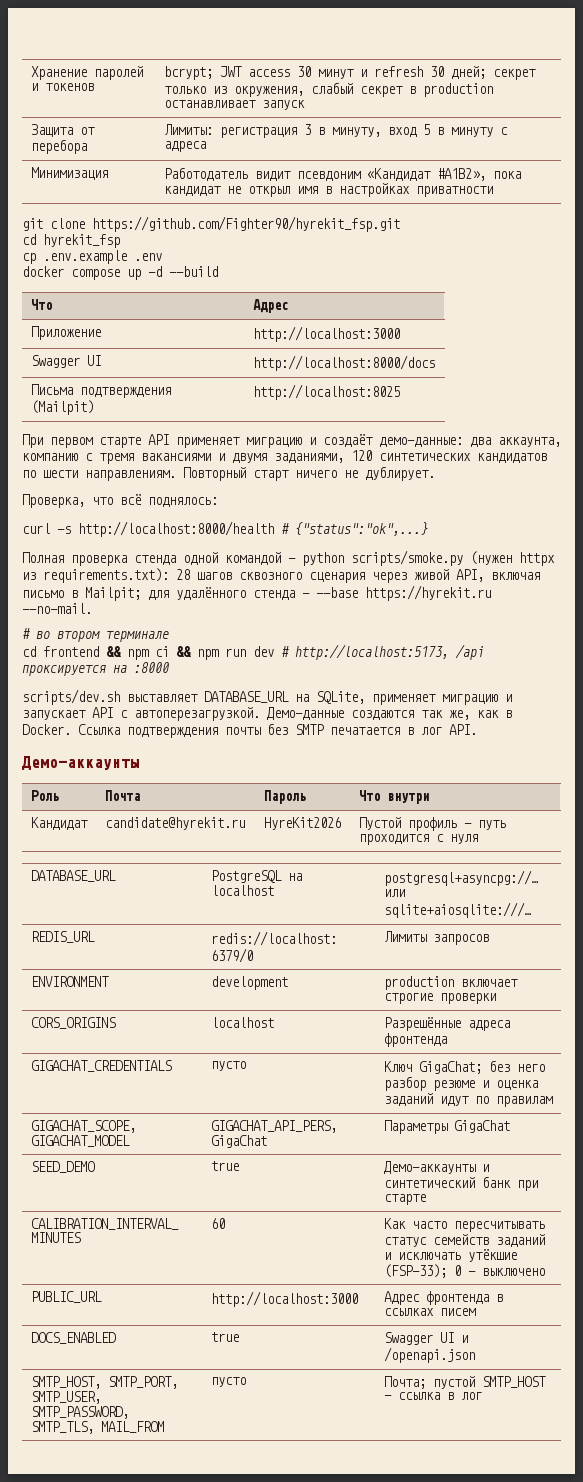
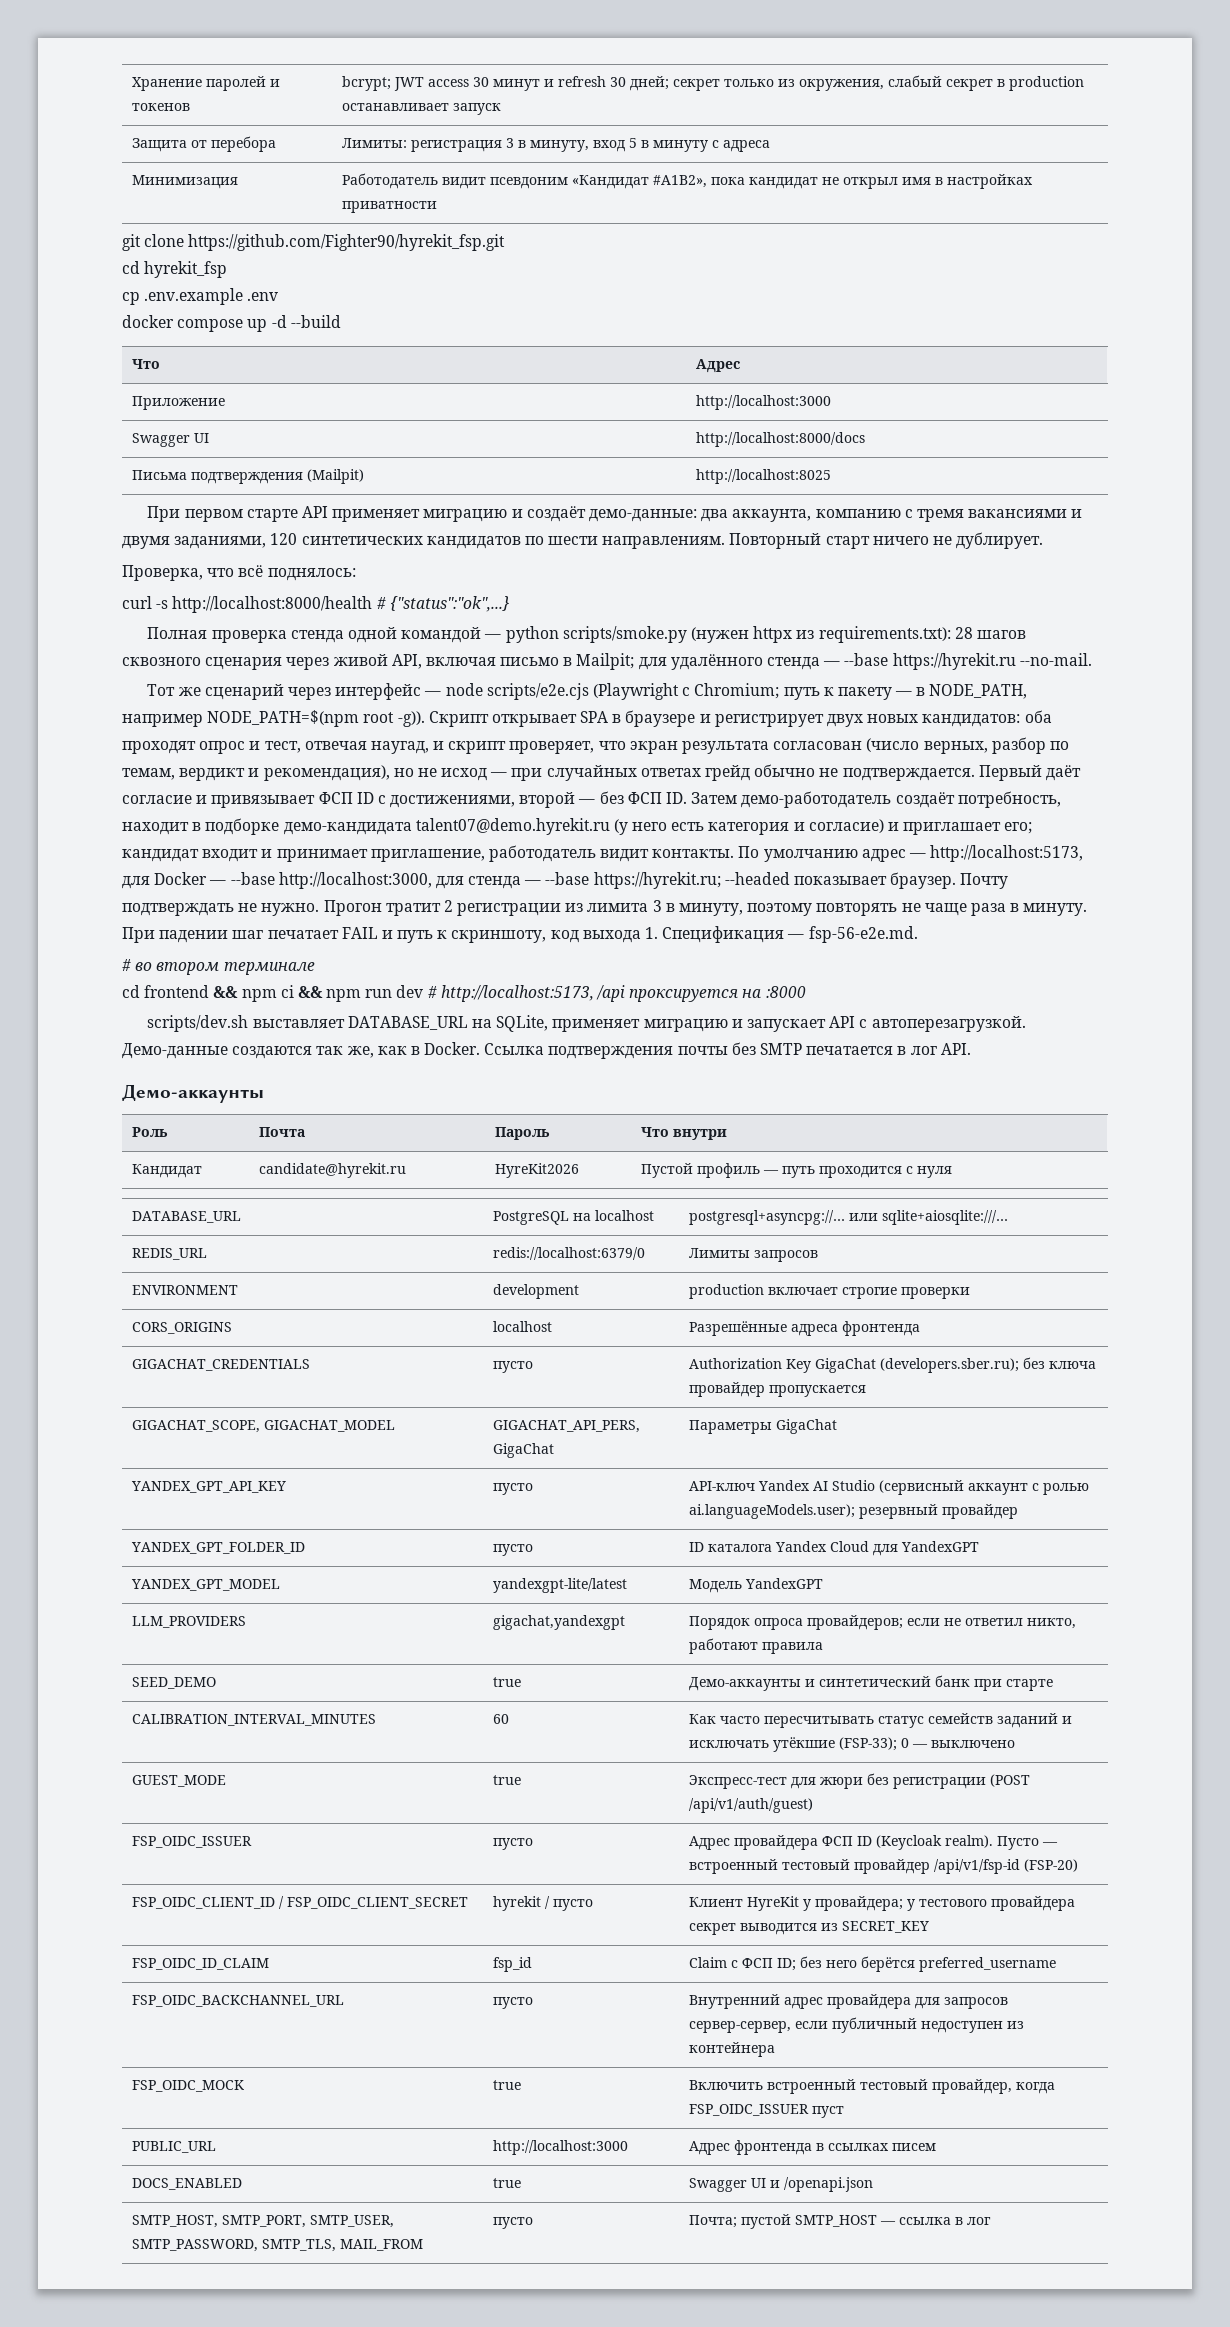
(92, 608) none -> [147,683,1028,700] [122,710,1052,727] [122,737,1069,754] [122,764,1081,781] [122,791,1061,808] [122,818,1033,835] [122,845,1084,862] [122,872,1009,889] [122,900,1088,916] [122,926,918,943] // Тот же сценарий через интерфейс — node scripts/e2e.cjs (Playwright с Chromium; путь к пакету — в NODE_PATH, например NODE_PATH=$(npm root -g)). Скрипт открывает SPA в браузере и регистрирует двух новых кандидатов: оба проходят опрос и тест, отвечая наугад, и скрипт проверяет, что экран результата согласован (число верных, разбор по темам, вердикт и рекомендация), но не исход — при случайных ответах грейд обычно не подтверждается. Первый даёт согласие и привязывает ФСП ID с достижениями, второй — без ФСП ID. Затем демо-работодатель создаёт потребность, находит в подборке демо-кандидата talent07@demo.hyrekit.ru (у него есть категория и согласие) и приглашает его; кандидат входит и принимает приглашение, работодатель видит контакты. По умолчанию адрес — http://localhost:5173, для Docker — --base http://localhost:3000, для стенда — --base https://hyrekit.ru; --headed показывает браузер. Почту подтверждать не нужно. Прогон тратит 2 регистрации из лимита 3 в минуту, поэтому повторять не чаще раза в минуту. При падении шаг печатает FAIL и путь к скриншоту, код выхода 1. Спецификация — fsp-56-e2e.md.
[383,1060,545,1074] [383,1076,538,1091] [383,1093,553,1107] Ключ GigaChat; без него разбор резюме и оценка заданий идут по правилам -> [688,1357,1096,1373] [688,1382,866,1397] Authorization Key GigaChat (developers.sber.ru); без ключа провайдер пропускается
(510, 1126) none -> [130,1481,286,1493] [492,1483,533,1495] [688,1480,1089,1495] [688,1504,1018,1519] [130,1542,305,1554] [492,1544,533,1556] [688,1541,979,1556] [130,1579,280,1591] [492,1578,627,1593] [688,1578,823,1593] [131,1616,246,1628] [492,1615,625,1630] [688,1615,1076,1630] [688,1638,823,1654] // YANDEX_GPT_API_KEY | пусто | API-ключ Yandex AI Studio (сервисный аккаунт с ролью ai.languageModels.user); резервный провайдер // YANDEX_GPT_FOLDER_ID | пусто | ID каталога Yandex Cloud для YandexGPT // YANDEX_GPT_MODEL | yandexgpt-lite/latest | Модель YandexGPT // LLM_PROVIDERS | gigachat,yandexgpt | Порядок опроса провайдеров; если не ответил никто, работают правила
(545, 1272) none -> [131,1775,226,1787] [492,1775,521,1785] [688,1773,1030,1789] [688,1798,813,1813] [131,1836,252,1848] [492,1838,533,1850] [688,1835,1058,1850] [688,1859,1078,1874] [131,1896,468,1909] [492,1896,593,1911] [688,1896,1075,1911] [688,1921,929,1935] [131,1958,269,1970] [492,1957,532,1972] [688,1956,1056,1972] [131,1995,344,2007] [492,1997,533,2009] [688,1994,1008,2009] [688,2017,1024,2033] [688,2042,775,2057] [131,2080,244,2092] [492,2080,521,2090] [688,2079,1055,2094] [688,2104,844,2118] // GUEST_MODE | true | Экспресс-тест для жюри без регистрации (POST /api/v1/auth/guest) // FSP_OIDC_ISSUER | пусто | Адрес провайдера ФСП ID (Keycloak realm). Пусто — встроенный тестовый провайдер /api/v1/fsp-id (FSP-20) // FSP_OIDC_CLIENT_ID / FSP_OIDC_CLIENT_SECRET | hyrekit / пусто | Клиент HyreKit у провайдера; у тестового провайдера секрет выводится из SECRET_KEY // FSP_OIDC_ID_CLAIM | fsp_id | Claim с ФСП ID; без него берётся preferred_username // FSP_OIDC_BACKCHANNEL_URL | пусто | Внутренний адрес провайдера для запросов сервер-сервер, если публичный недоступен из контейнера // FSP_OIDC_MOCK | true | Включить встроенный тестовый провайдер, когда FSP_OIDC_ISSUER пуст

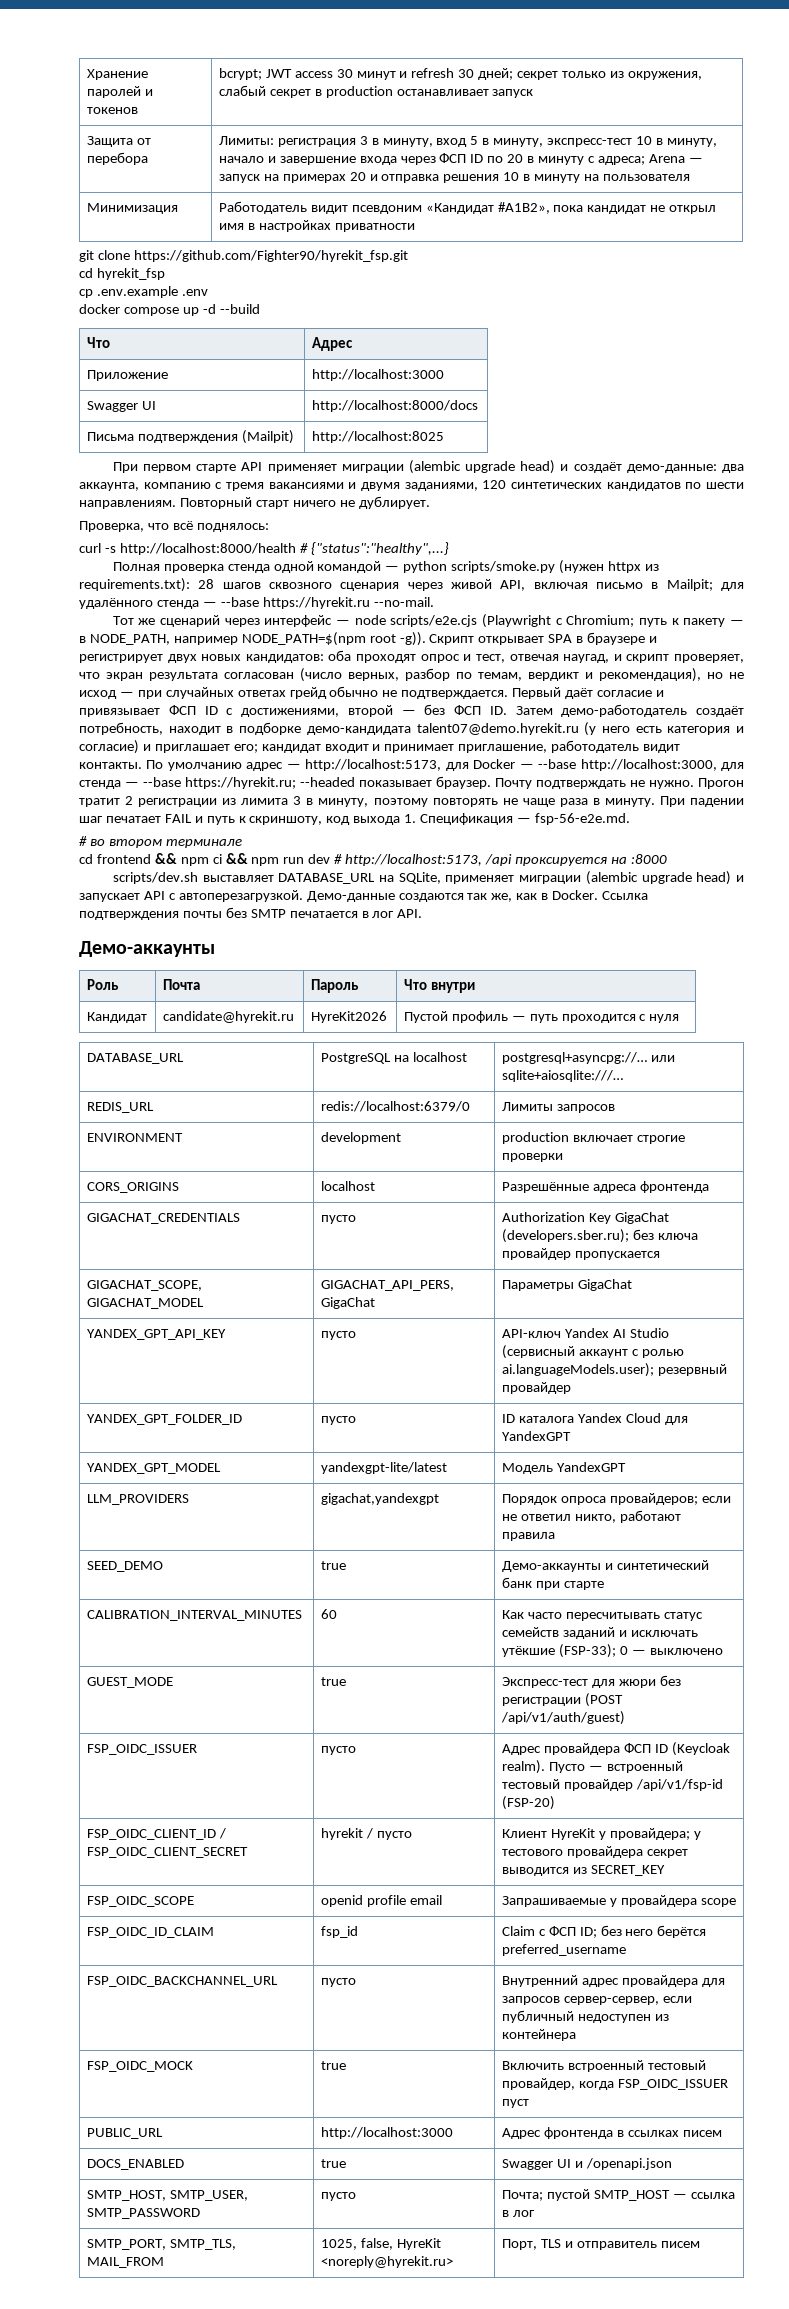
[652,140,770,152] минуту с адреса -> [493,136,717,147] [218,153,703,165] [218,172,690,183] минуту, экспресс-тест 10 в минуту, начало и завершение входа через ФСП ID по 20 в минуту с адреса; Arena — запуск на примерах 20 и отправка решения 10 в минуту на пользователя
[423,509,508,522] миграцию -> [341,460,556,474] миграции (alembic upgrade head)
[389,596,510,612] {"status":"ok",...} -> [310,542,449,555] {"status":"healthy",...}
[643,1019,728,1032] миграцию -> [519,871,732,885] миграции (alembic upgrade head)
(929, 1927) none -> [86,1896,194,1907] [320,1895,442,1907] [501,1895,736,1907] // FSP_OIDC_SCOPE | openid profile email | Запрашиваемые у провайдера scope
[221,2215,394,2228] [131,2239,423,2252] SMTP_PORT, SMTP_USER, SMTP_PASSWORD, SMTP_TLS, MAIL_FROM -> [169,2190,248,2201] [86,2208,200,2219] SMTP_USER, SMTP_PASSWORD
(991, 2221) none -> [86,2239,236,2250] [86,2257,164,2268] [320,2238,441,2250] [320,2256,453,2268] [501,2239,700,2250] // SMTP_PORT, SMTP_TLS, MAIL_FROM | 1025, false, HyreKit <noreply@hyrekit.ru> | Порт, TLS и отправитель писем

